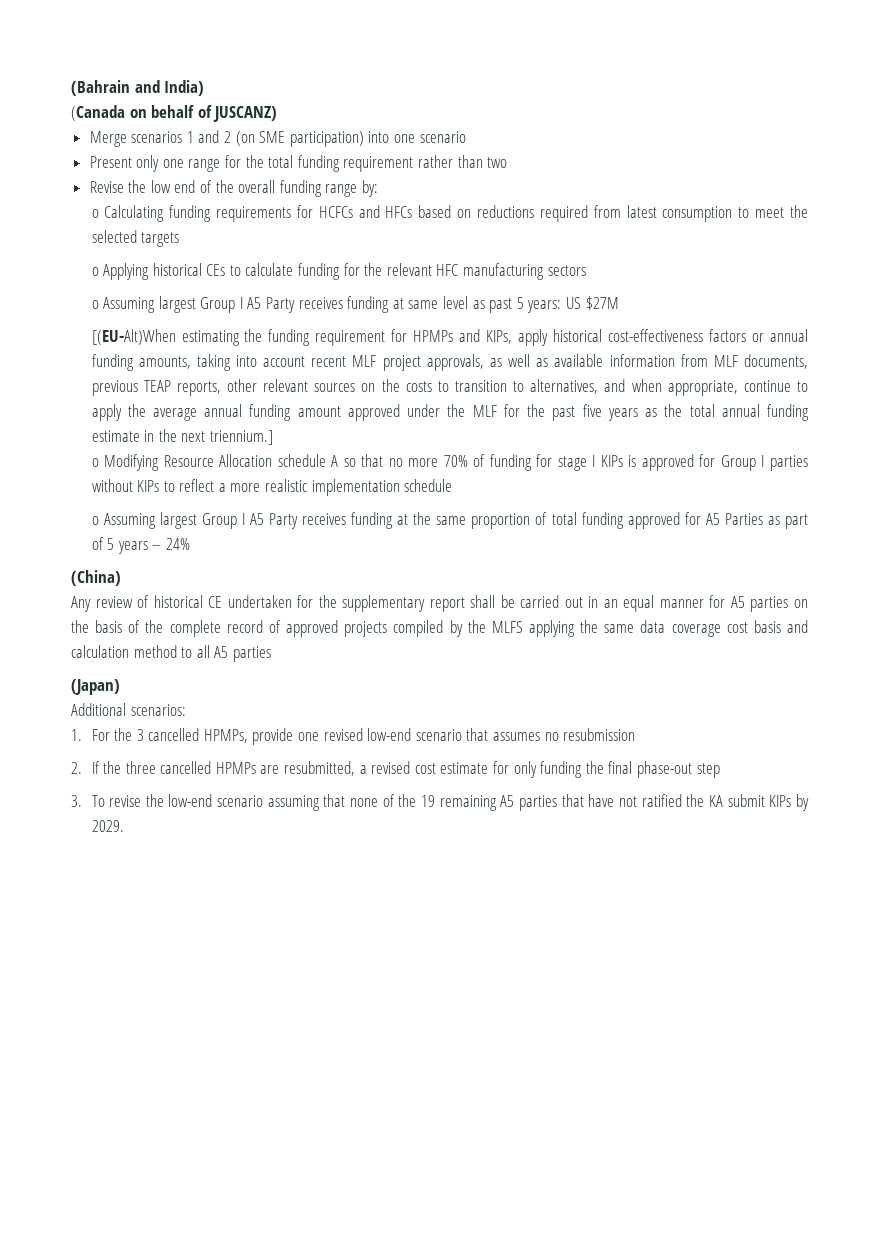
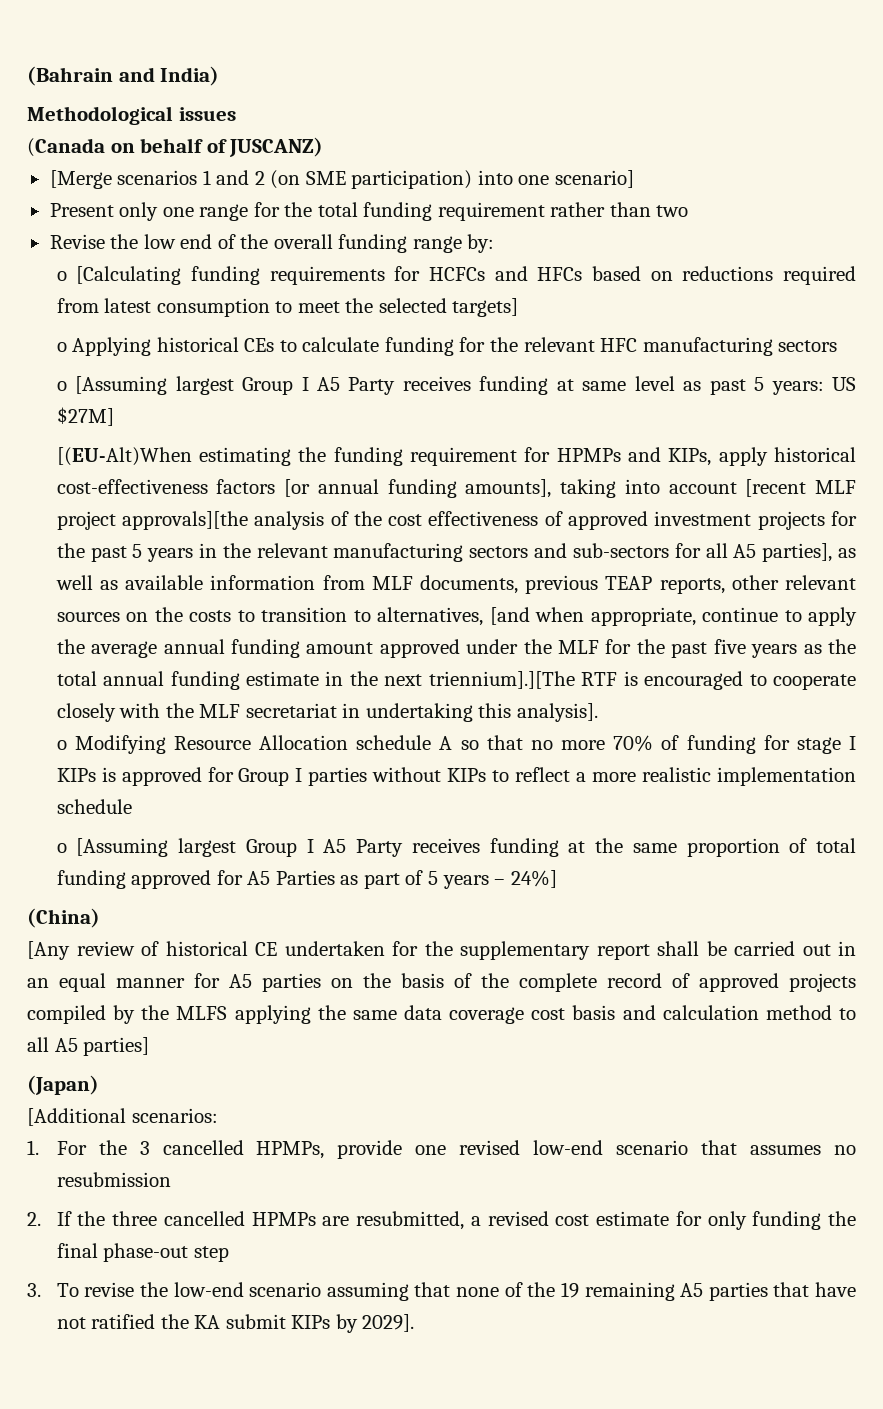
(205, 88) none -> [27,106,236,125] // Methodological issues
[89,131,127,147] Merge -> [49,170,112,189] [Merge
[419,131,466,143] scenario -> [554,170,634,188] scenario]
[104,205,165,222] Calculating -> [76,266,182,285] [Calculating
[141,232,180,247] targets -> [452,298,519,317] targets]
[103,297,156,313] Assuming -> [75,376,168,395] [Assuming
[585,296,619,310] $27M -> [56,407,114,426] $27M]
[752,329,809,342] [91,354,191,371] or annual funding amounts, -> [284,479,552,498] [or annual funding amounts],
[311,356,347,367] recent -> [745,479,807,497] [recent
[426,354,484,371] approvals, -> [121,511,857,530] [56,543,833,562] approvals][the analysis of the cost effectiveness of approved investment projects for the past 5 years in the relevant manufacturing sectors and sub-sectors for all A5 parties],
[604,379,626,392] and -> [489,607,530,625] [and
[209,430,273,445] triennium.] -> [428,671,856,690] [56,703,598,722] triennium].][The RTF is encouraged to cooperate closely with the MLF secretariat in undertaking this analysis].
[103,513,156,529] Assuming -> [76,838,169,857] [Assuming
[165,538,190,550] 24% -> [510,870,557,888] 24%]
[71,596,91,612] Any -> [27,941,70,960] [Any
[232,646,271,662] parties -> [83,1037,150,1056] parties]
[71,703,126,716] Additional -> [27,1108,126,1126] [Additional
[91,820,124,832] 2029. -> [362,1314,415,1332] 2029].

